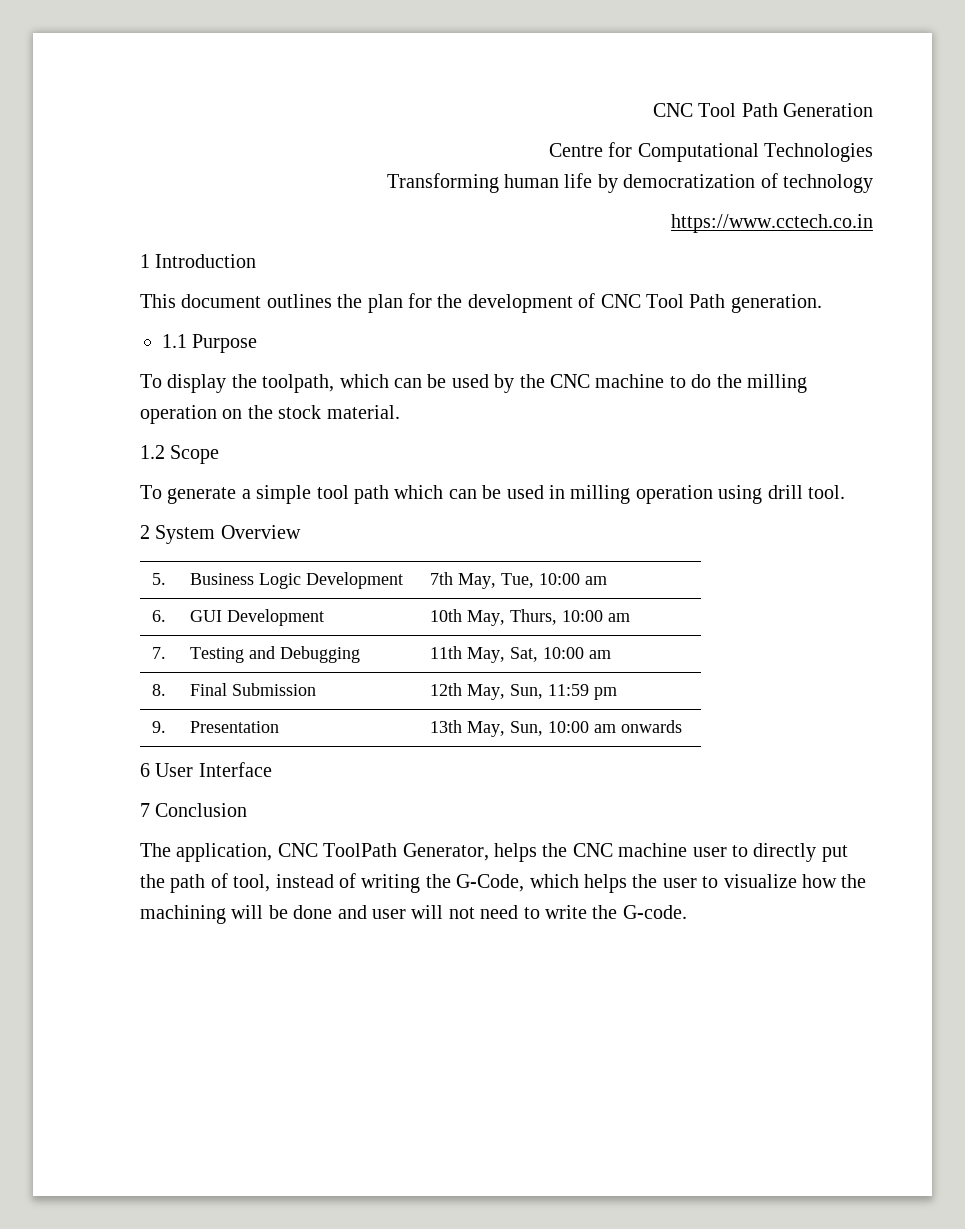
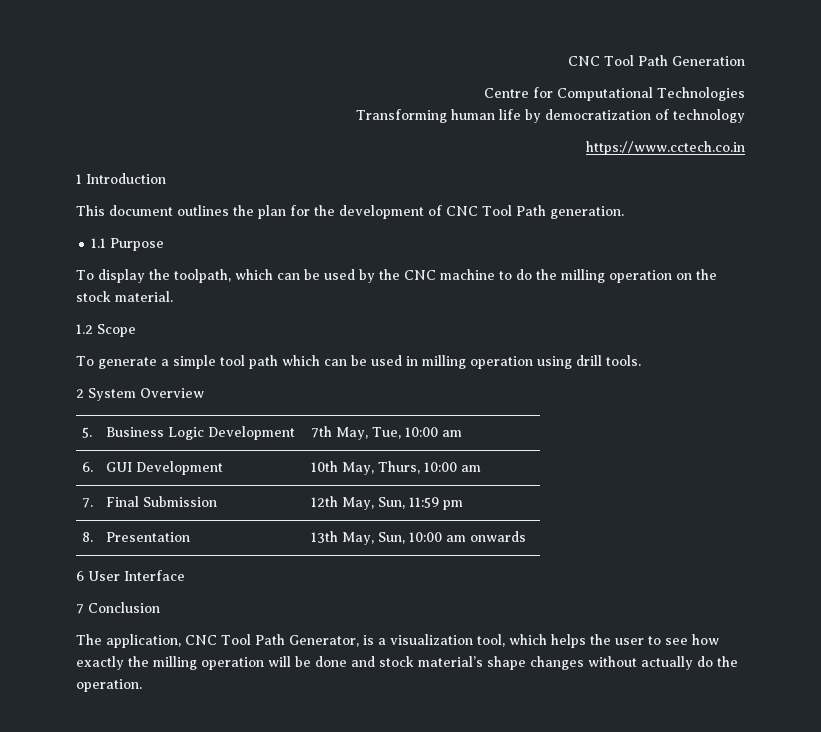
[807,485,845,499] tool. -> [605,355,641,366] tools.
[189,646,360,663] [429,646,611,663] [151,684,166,696] | Testing and Debugging | 11th May, Sat, 10:00 am // 8. -> (94, 503) none
[151,721,166,733] 9. -> [82,532,94,542] 8.
[323,843,848,862] [140,873,525,893] ToolPath Generator, helps the CNC machine user to directly put the path of tool, instead of writing the G-Code, -> [221,634,505,647] Tool Path Generator, is a visualization tool,
[723,874,867,888] [140,905,687,924] visualize how the machining will be done and user will not need to write the G-code. -> [664,634,719,645] [76,656,738,670] [76,679,142,692] see how exactly the milling operation will be done and stock material’s shape changes without actually do the operation.

